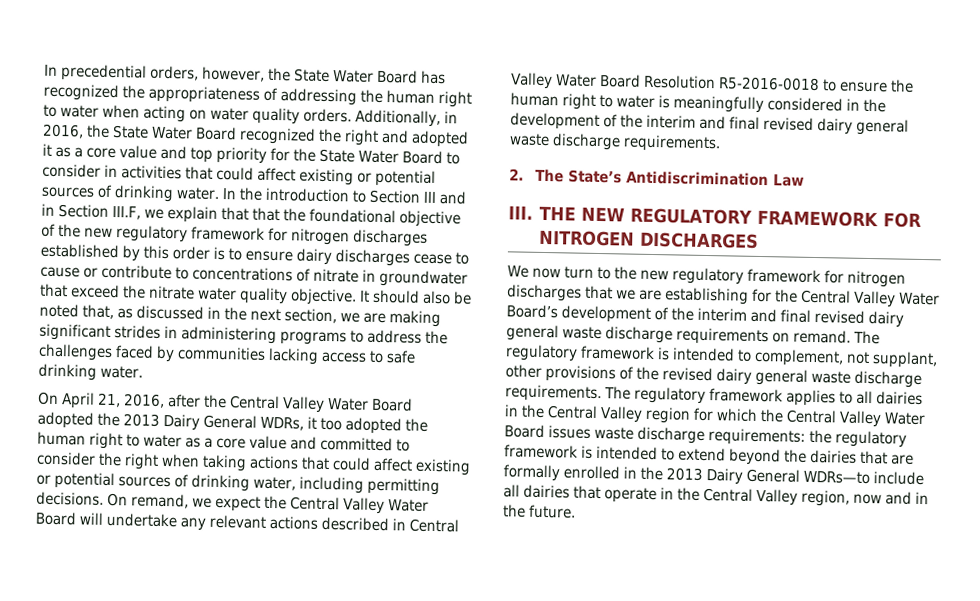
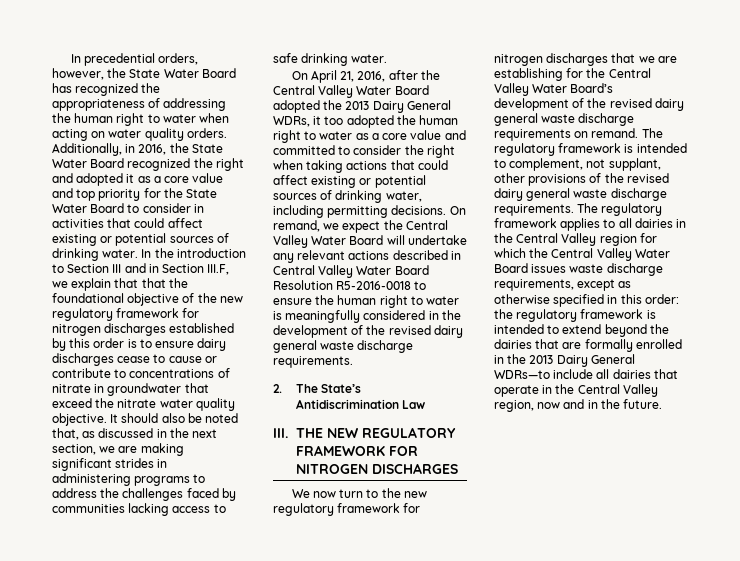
[646,114,760,130] interim and final -> (386, 330) none
[697,307,811,323] interim and final -> (607, 103) none
[708,428,806,446] requirements: -> [494,279,632,291] [494,294,679,307] requirements, except as otherwise specified in this order:

